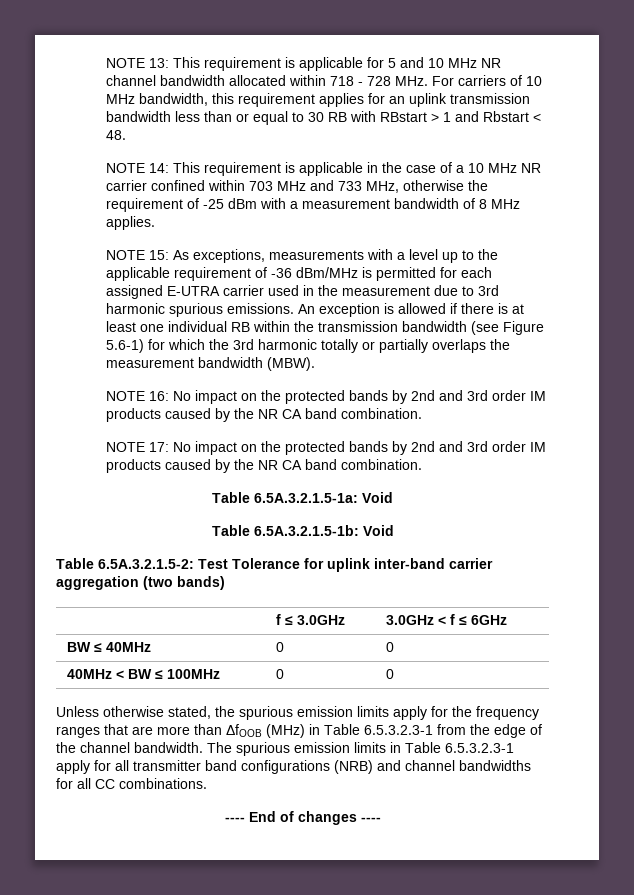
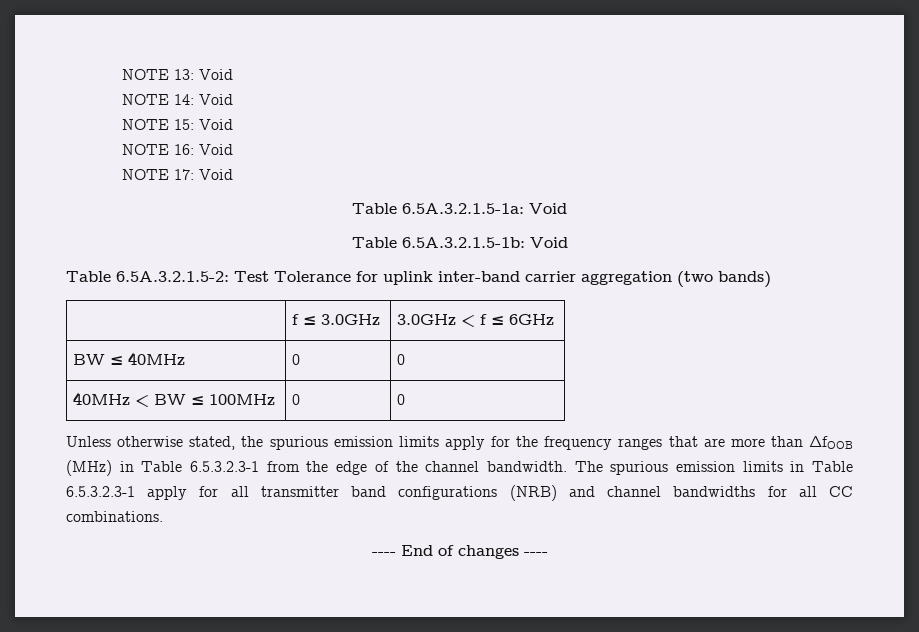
[172,57,501,71] [105,75,542,86] [105,93,530,107] [105,111,541,125] [105,130,126,140] [105,162,541,176] [105,180,488,193] [105,198,520,212] [105,216,155,230] [105,249,498,263] [105,267,492,281] [105,285,499,299] [105,303,524,317] [105,321,544,335] [105,339,510,353] [105,357,315,371] [105,390,546,404] [105,408,422,422] [105,441,546,455] [105,459,422,473] This requirement is applicable for 5 and 10 MHz NR channel bandwidth allocated within 718 - 728 MHz. For carriers of 10 MHz bandwidth, this requirement applies for an uplink transmission bandwidth less than or equal to 30 RB with RBstart > 1 and Rbstart < 48. // NOTE 14: This requirement is applicable in the case of a 10 MHz NR carrier confined within 703 MHz and 733 MHz, otherwise the requirement of -25 dBm with a measurement bandwidth of 8 MHz applies. // NOTE 15: As exceptions, measurements with a level up to the applicable requirement of -36 dBm/MHz is permitted for each assigned E-UTRA carrier used in the measurement due to 3rd harmonic spurious emissions. An exception is allowed if there is at least one individual RB within the transmission bandwidth (see Figure 5.6-1) for which the 3rd harmonic totally or partially overlaps the measurement bandwidth (MBW). // NOTE 16: No impact on the protected bands by 2nd and 3rd order IM products caused by the NR CA band combination. // NOTE 17: No impact on the protected bands by 2nd and 3rd order IM products caused by the NR CA band combination. -> [199,69,234,80] [122,94,234,105] [122,119,234,130] [122,144,234,155] [122,169,234,180] Void // NOTE 14: Void // NOTE 15: Void // NOTE 16: Void // NOTE 17: Void

